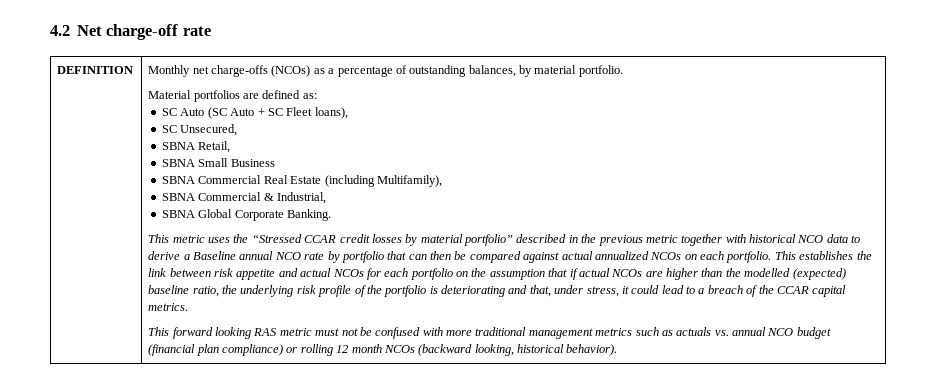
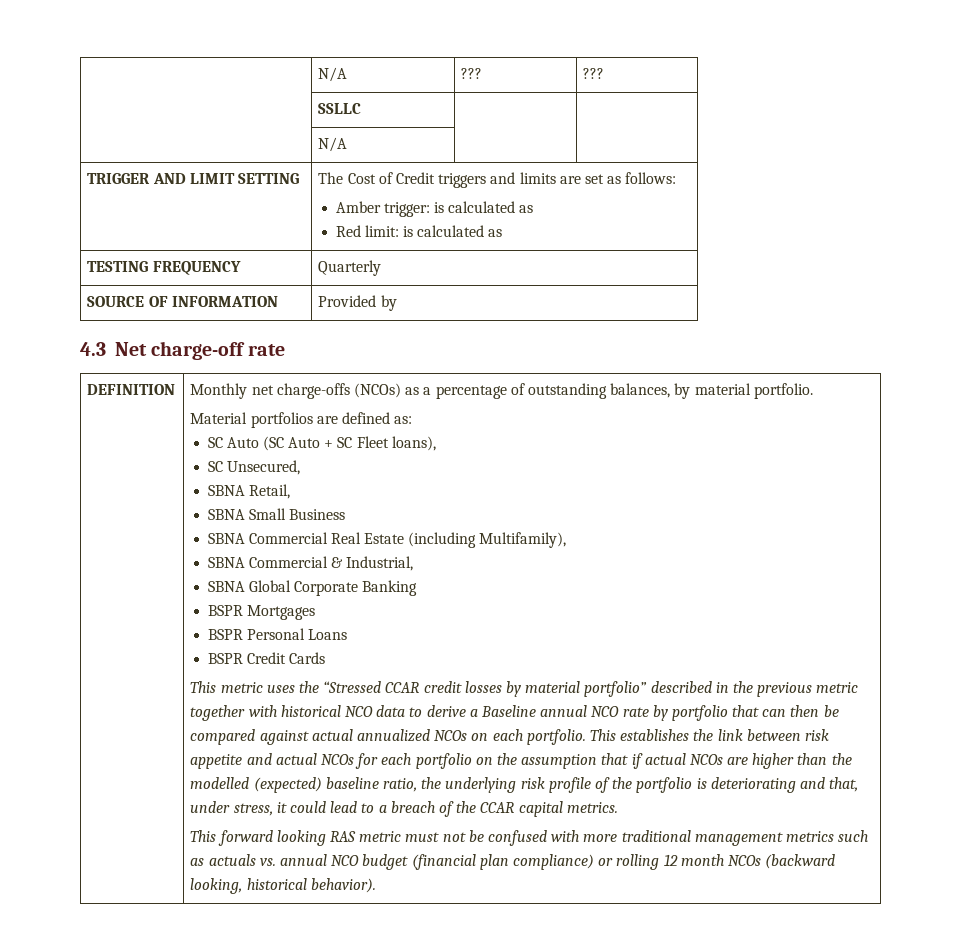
[50,25,70,36] 4.2 -> [318,67,348,82] [461,68,483,79] [583,68,605,79] [318,103,362,114] [318,137,348,152] [87,173,300,184] [318,172,677,188] [335,201,534,217] [335,225,503,237] [87,261,241,275] [318,260,382,276] [87,296,278,307] [318,295,397,311] [80,342,106,356] | N/A | ??? | ??? // | SSLLC | | // | N/A | | // TRIGGER AND LIMIT SETTING | The Cost of Credit triggers and limits are set as follows: // Amber trigger: is calculated as // Red limit: is calculated as // TESTING FREQUENCY | Quarterly // SOURCE OF INFORMATION | Provided by // 4.3
[287,209,332,221] Banking. -> [362,580,418,596] [207,605,315,620] [207,628,347,640] [207,652,325,664] Banking // BSPR Mortgages // BSPR Personal Loans // BSPR Credit Cards

